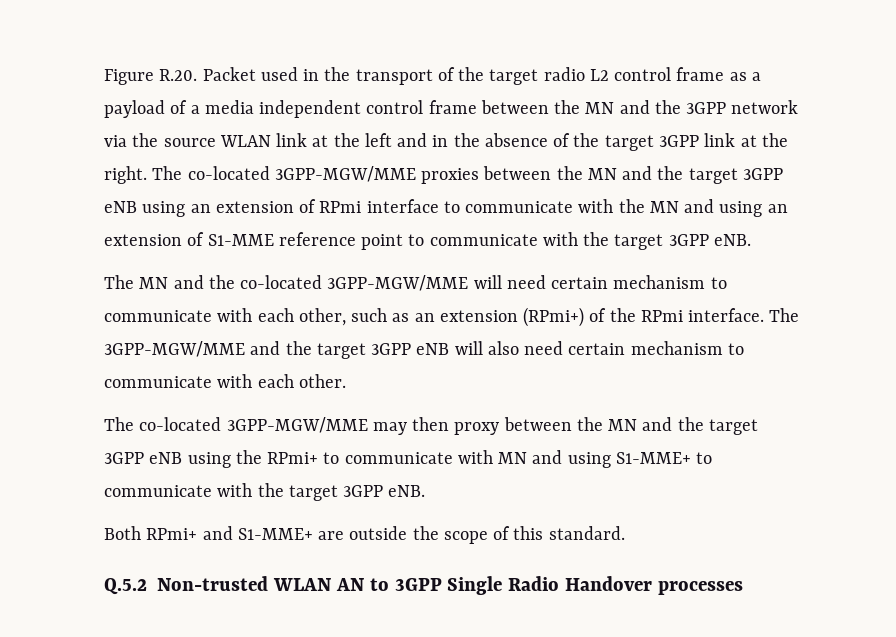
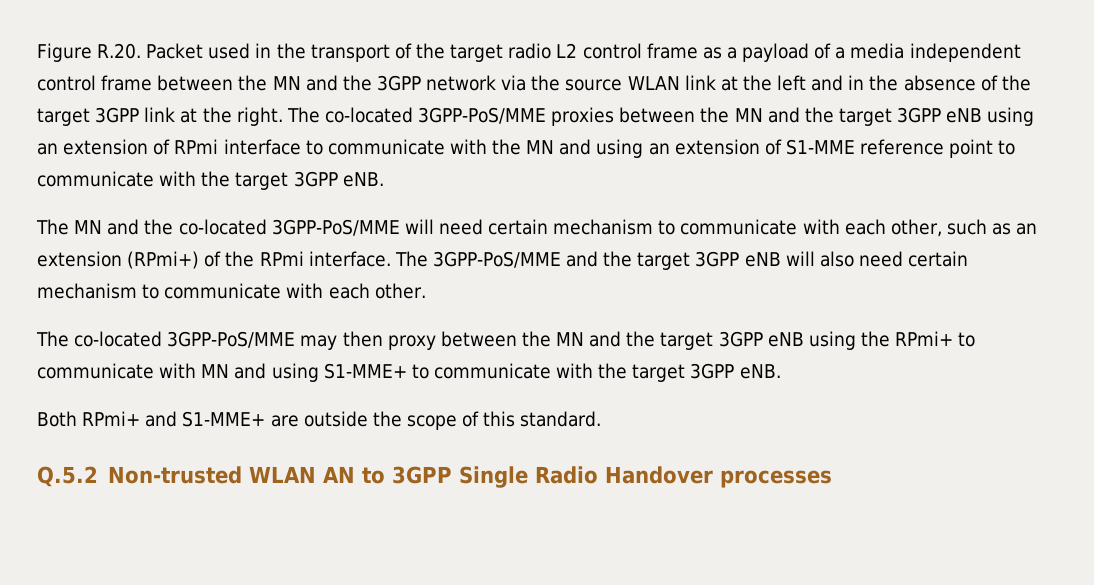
[274,166,416,182] 3GPP-MGW/MME -> [418,107,547,124] 3GPP-PoS/MME
[327,275,469,291] 3GPP-MGW/MME -> [271,219,400,236] 3GPP-PoS/MME
[104,341,245,357] 3GPP-MGW/MME -> [432,251,561,268] 3GPP-PoS/MME
[226,417,368,433] 3GPP-MGW/MME -> [167,331,296,348] 3GPP-PoS/MME

